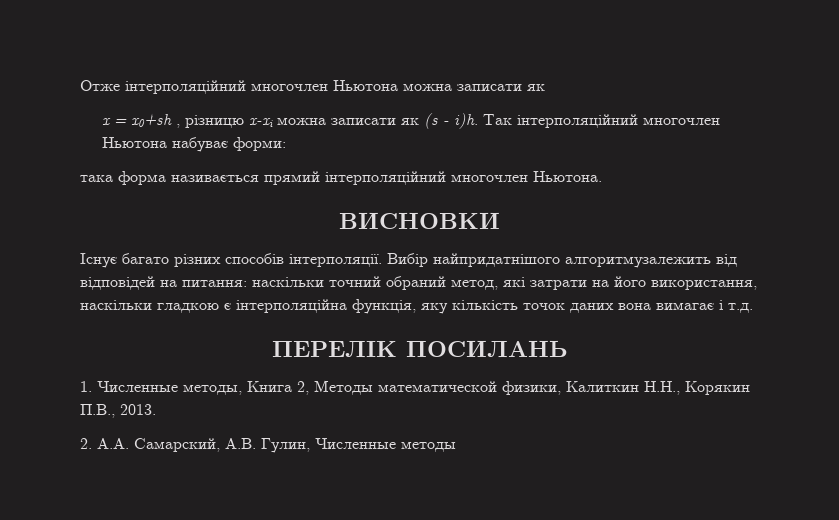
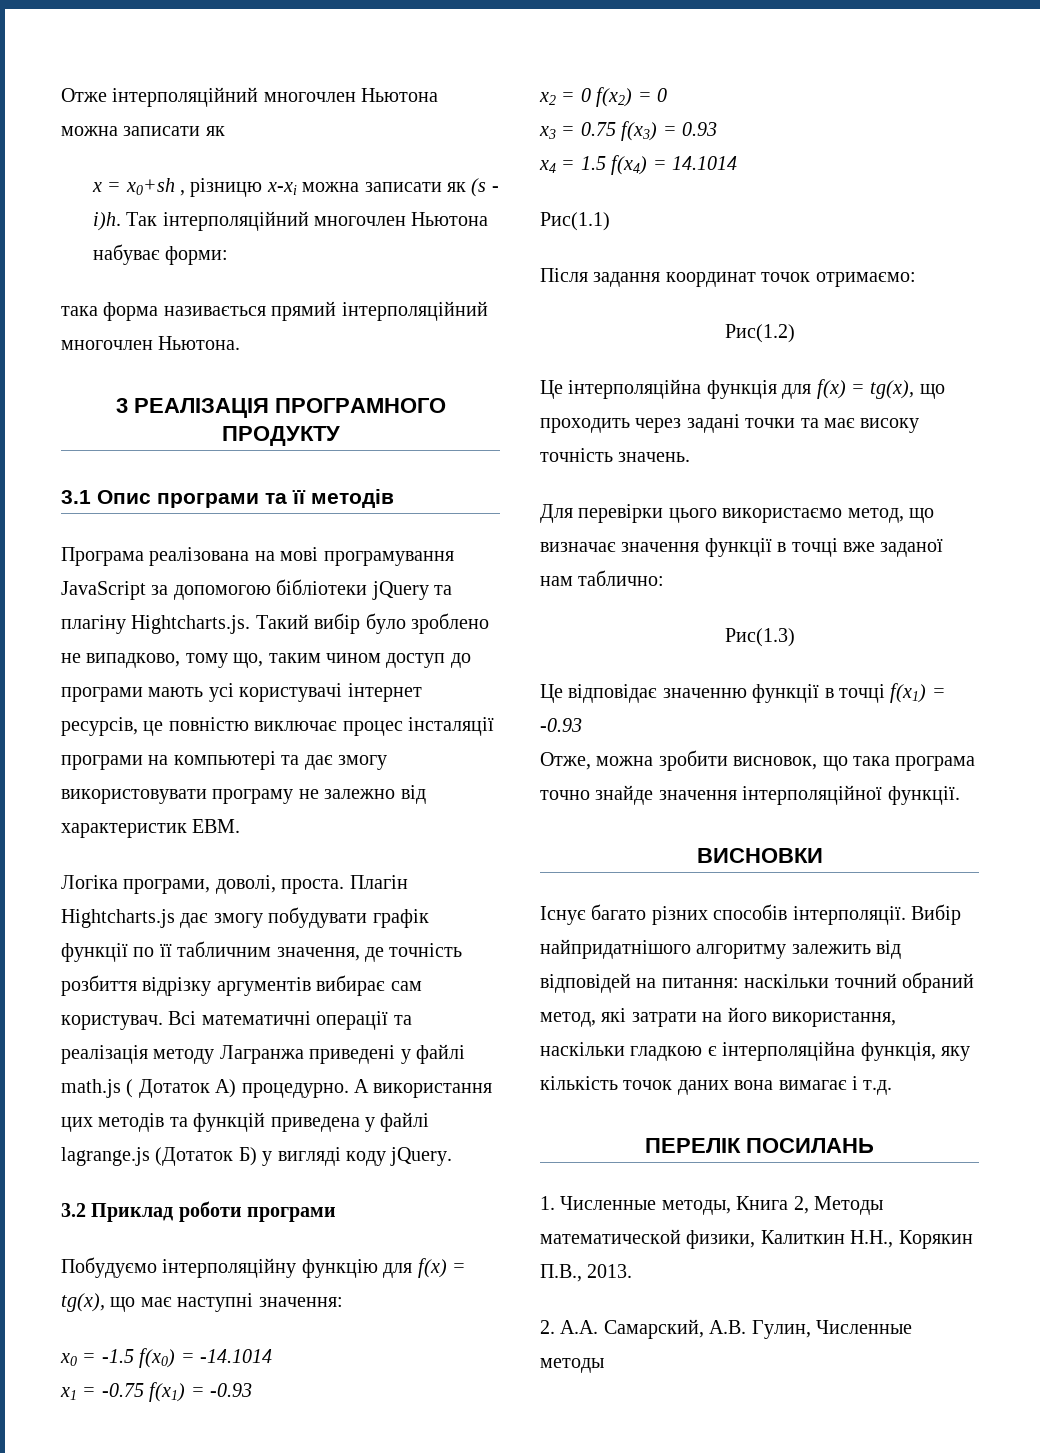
(602, 176) none -> [115,398,446,418] [221,426,340,446] [61,489,394,508] [61,547,454,566] [61,579,452,600] [61,613,489,634] [61,653,471,668] [61,683,422,702] [61,717,494,736] [61,751,387,770] [61,785,426,804] [61,819,241,838] [61,875,408,894] [61,907,429,928] [61,941,463,962] [61,975,422,996] [61,1011,412,1030] [61,1044,465,1064] [61,1079,493,1098] [61,1112,430,1132] [61,1147,453,1166] [61,1201,337,1222] [61,1257,466,1278] [61,1293,343,1312] [60,1348,272,1368] [60,1382,252,1402] [539,87,667,107] [539,121,717,141] [539,155,737,175] [540,212,610,231] [540,268,916,287] [724,324,795,343] [540,379,945,399] [540,414,920,433] [540,448,691,462] [540,504,934,523] [540,538,944,557] [540,570,665,586] [724,628,795,647] [540,683,946,703] [540,718,582,732] [540,750,976,771] [540,785,960,805] // 3 РЕАЛІЗАЦІЯ ПРОГРАМНОГО ПРОДУКТУ // 3.1 Опис програми та її методів // Програма реалізована на мові програмування JavaScript за допомогою бібліотеки jQuery та плагіну Hightcharts.js. Такий вибір було зроблено не випадково, тому що, таким чином доступ до програми мають усі користувачі інтернет ресурсів, це повністю виключає процес інсталяції програми на компьютері та дає змогу використовувати програму не залежно від характеристик ЕВМ. // Логіка програми, доволі, проста. Плагін Hightcharts.js дає змогу побудувати графік функції по її табличним значення, де точність розбиття відрізку аргументів вибирає сам користувач. Всі математичні операції та реалізація методу Лагранжа приведені у файлі math.js ( Дотаток А) процедурно. А використання цих методів та функцій приведена у файлі lagrange.js (Дотаток Б) у вигляді коду jQuery. // 3.2 Приклад роботи програми // Побудуємо інтерполяційну функцію для f(x) = tg(x), що має наступні значення: // x0 = -1.5 f(x0) = -14.1014 // x1 = -0.75 f(x1) = -0.93 // x2 = 0 f(x2) = 0 // x3 = 0.75 f(x3) = 0.93 // x4 = 1.5 f(x4) = 14.1014 // Рис(1.1) // Після задання координат точок отримаємо: // Рис(1.2) // Це інтерполяційна функція для f(x) = tg(x), що проходить через задані точки та має високу точність значень. // Для перевірки цього використаємо метод, що визначає значення функції в точці вже заданої нам таблично: // Рис(1.3) // Це відповідає значенню функції в точці f(x1) = -0.93 // Отже, можна зробити висновок, що така програма точно знайде значення інтерполяційної функції.
[565,256,711,268] алгоритмузалежить -> [696,944,871,959] алгоритму залежить

